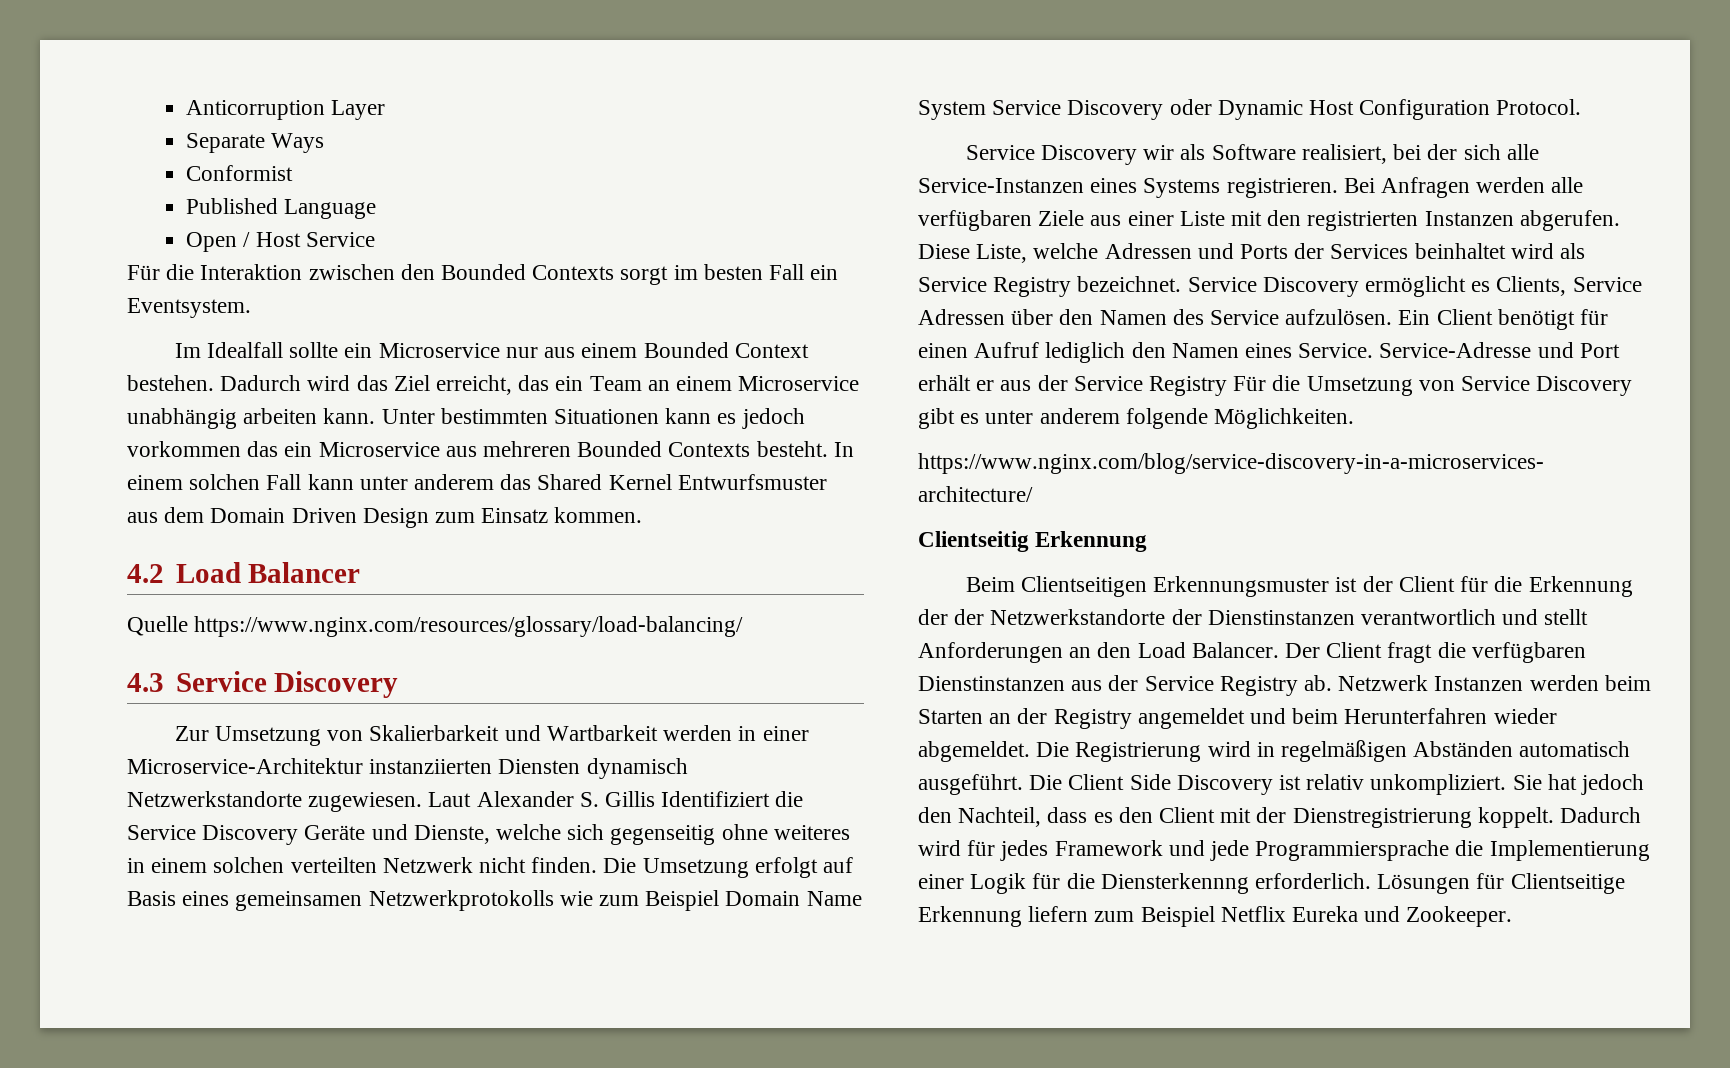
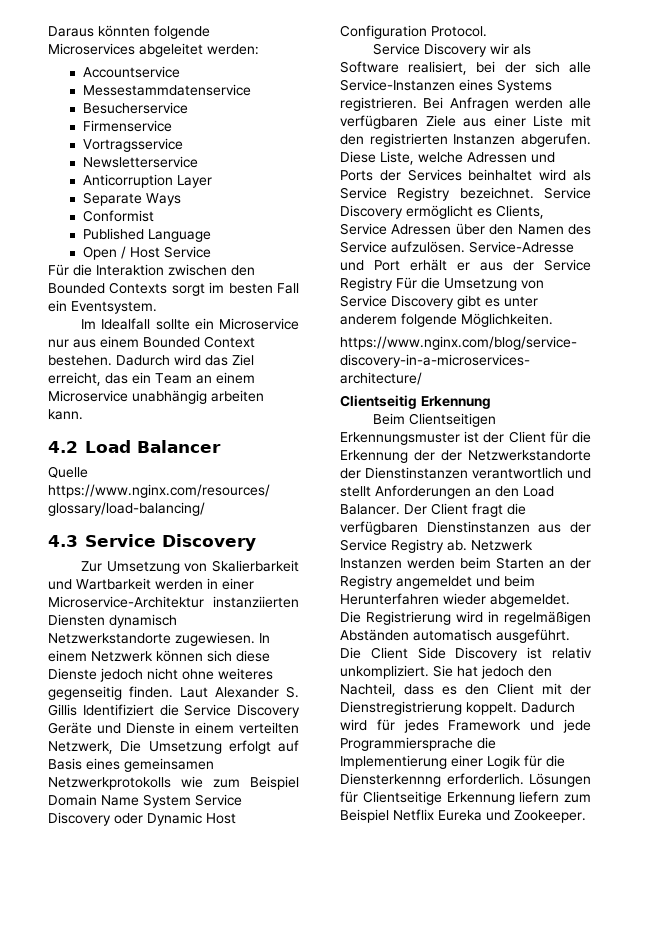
(186, 110) none -> [48,25,210,39] [48,43,259,57] [82,66,180,78] [82,84,251,96] [82,102,188,114] [82,120,172,132] [82,138,183,152] [82,156,198,168] Daraus könnten folgende Microservices abgeleitet werden: // Accountservice // Messestammdatenservice // Besucherservice // Firmenservice // Vortragsservice // Newsletterservice //
[381,408,805,429] [127,441,854,457] [127,474,827,490] [127,507,643,528] Unter bestimmten Situationen kann es jedoch vorkommen das ein Microservice aus mehreren Bounded Contexts besteht. In einem solchen Fall kann unter anderem das Shared Kernel Entwurfsmuster aus dem Domain Driven Design zum Einsatz kommen. -> (83, 414) none
(423, 802) none -> [259,633,270,643] [48,650,270,662] [48,668,273,682] [48,686,173,700] In einem Netzwerk können sich diese Dienste jedoch nicht ohne weiteres gegenseitig finden.
[413,824,850,845] [127,857,598,873] Dienste, welche sich gegenseitig ohne weiteres in einem solchen verteilten Netzwerk nicht finden. -> [125,722,299,734] [48,741,113,754] Dienste in einem verteilten Netzwerk,
[1398,309,1609,330] [918,342,1374,363] Ein Client benötigt für einen Aufruf lediglich den Namen eines Service. -> (465, 247) none

